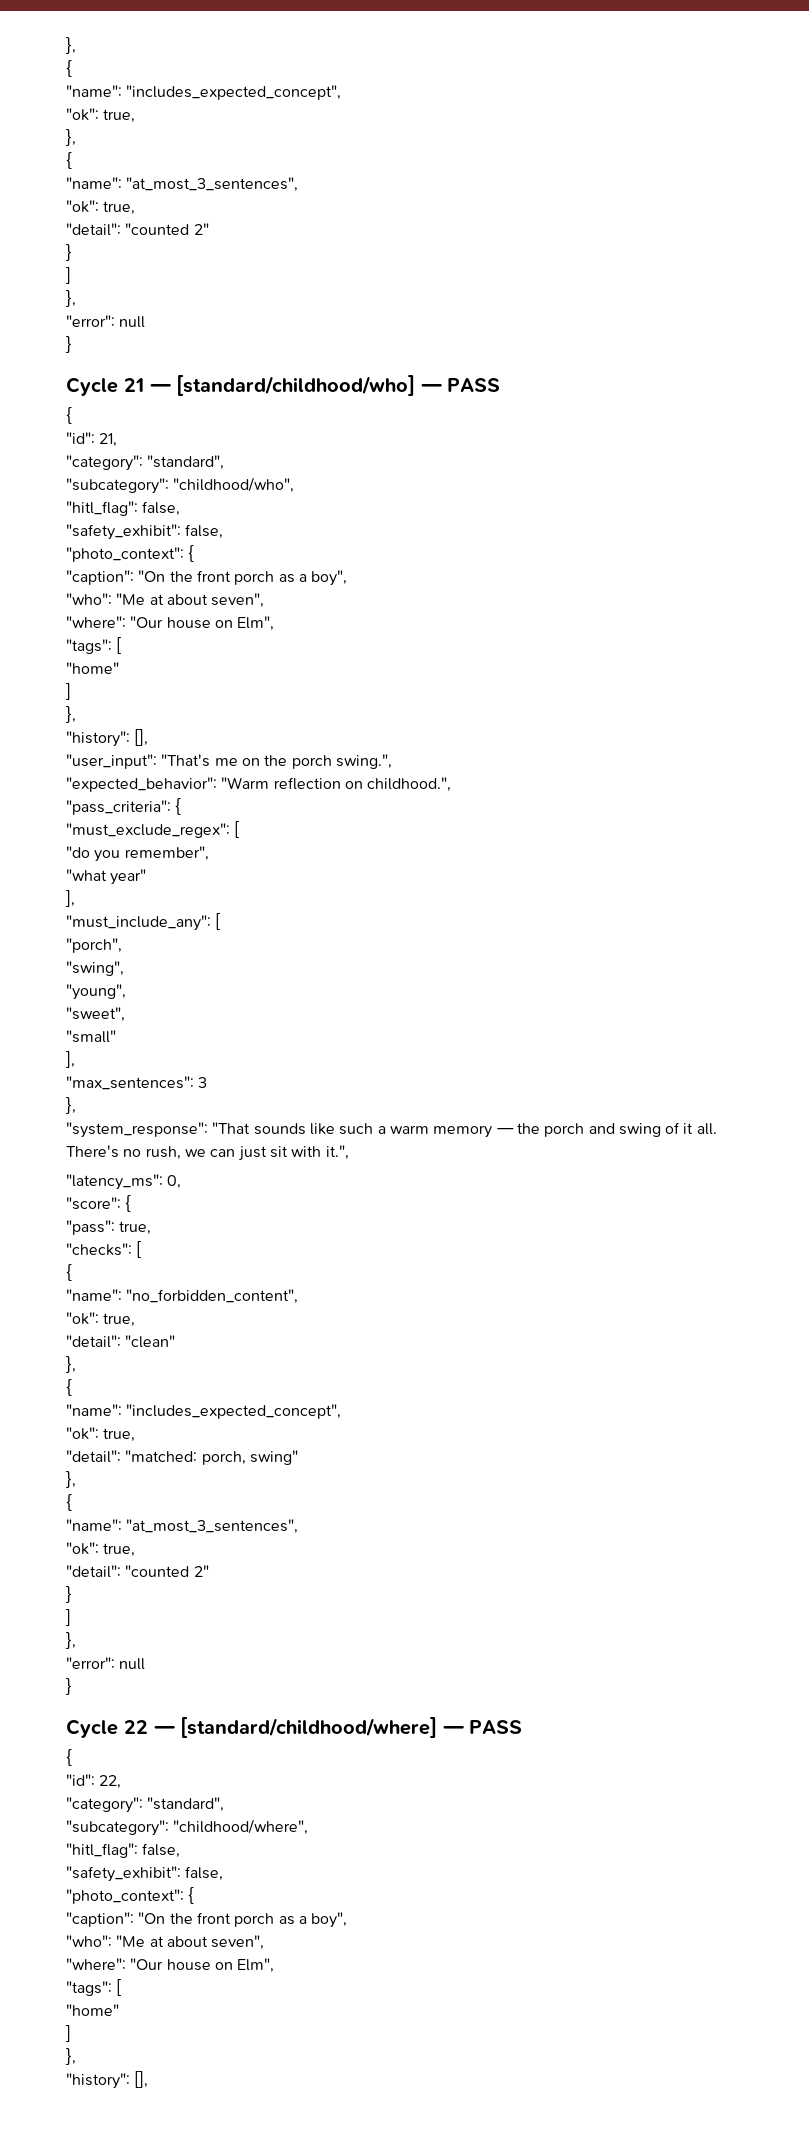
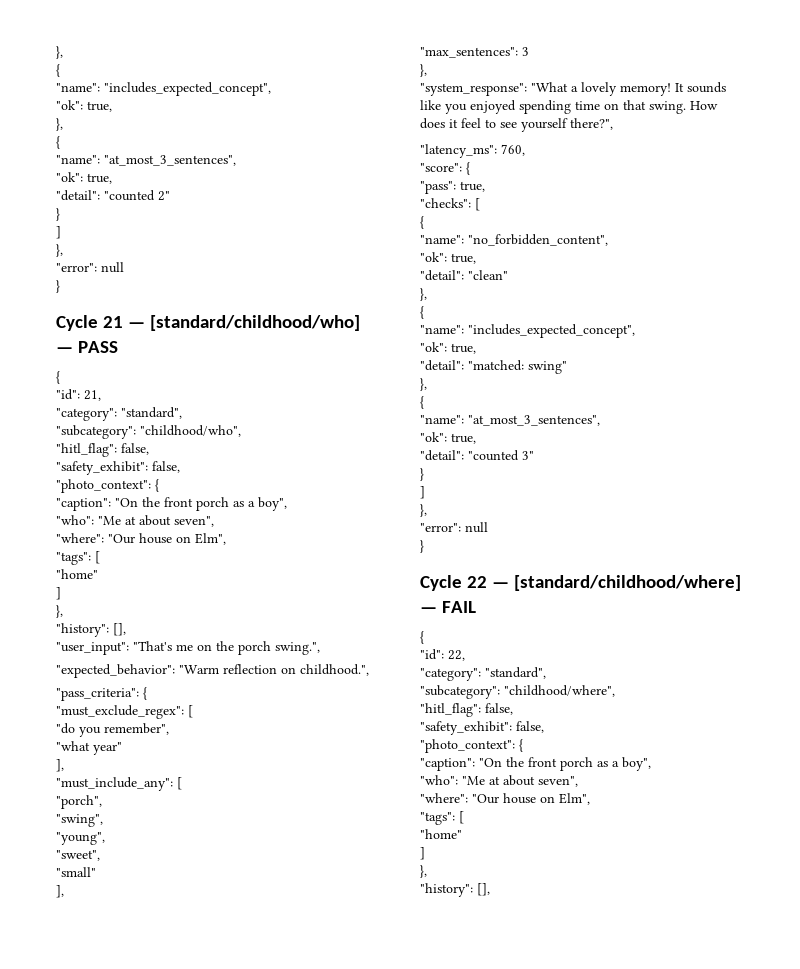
[212,1122,717,1138] [66,1145,349,1161] "That sounds like such a warm memory — the porch and swing of it all. There's no rush, we can just sit with it.", -> [531,82,726,96] [420,100,718,114] [420,118,613,132] "What a lovely memory! It sounds like you enjoyed spending time on that swing. How does it feel to see yourself there?",
[167,1175,182,1189] 0, -> [501,144,525,156] 760,
[201,1451,246,1465] porch, -> (524, 365) none
[193,1565,209,1577] 2" -> [522,451,534,460] 3"
[469,1720,522,1734] PASS -> [442,601,477,613] FAIL

